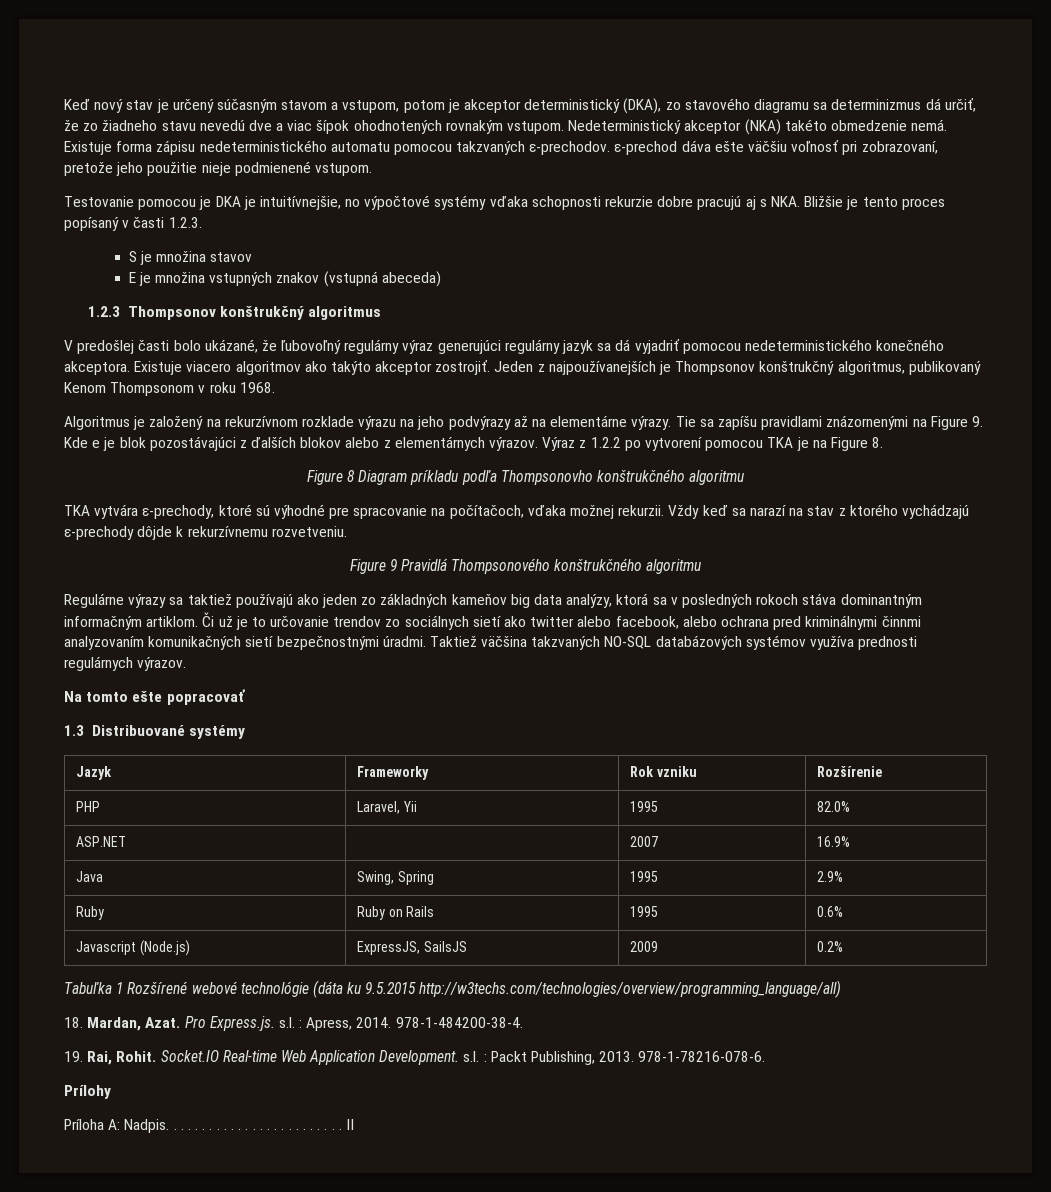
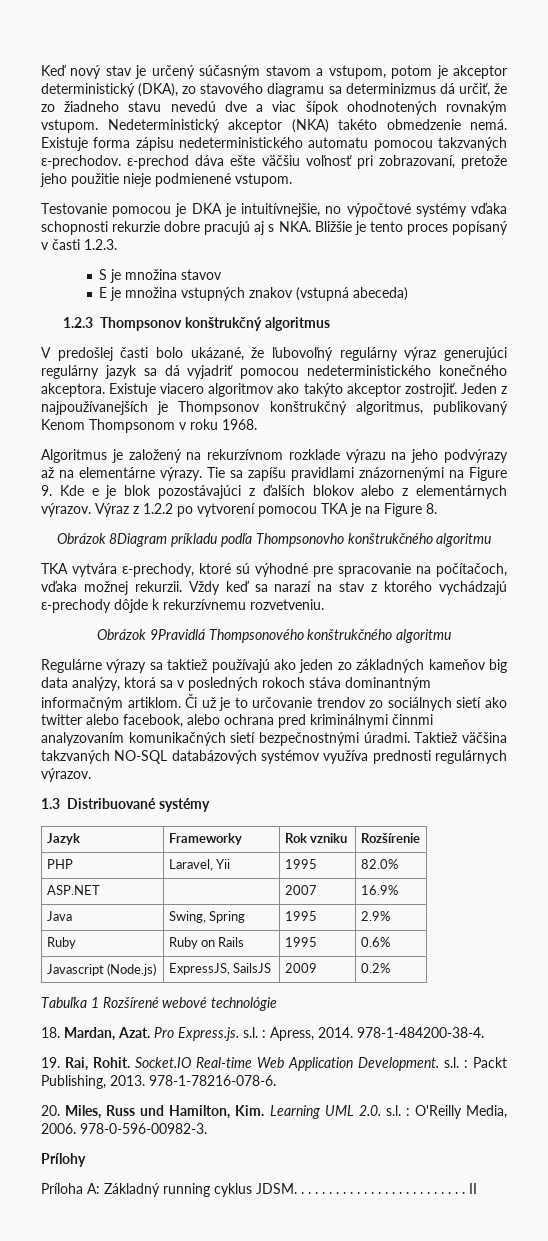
[306,470,408,485] Figure 8 Diagram -> [56,533,168,547] Obrázok 8Diagram
[349,558,448,574] Figure 9 Pravidlá -> [96,629,206,640] Obrázok 9Pravidlá
[64,689,245,705] // Na tomto ešte popracovať -> (91, 775) none
[312,980,842,998] (dáta ku 9.5.2015 http://w3techs.com/technologies/overview/programming_language/all) -> (278, 1004) none
(766, 1056) none -> [41,1105,507,1119] [41,1123,207,1134] // 20. Miles, Russ und Hamilton, Kim. Learning UML 2.0. s.l. : O'Reilly Media, 2006. 978-0-596-00982-3.
[124,1119,170,1133] Nadpis. -> [104,1183,297,1197] Základný running cyklus JDSM.

